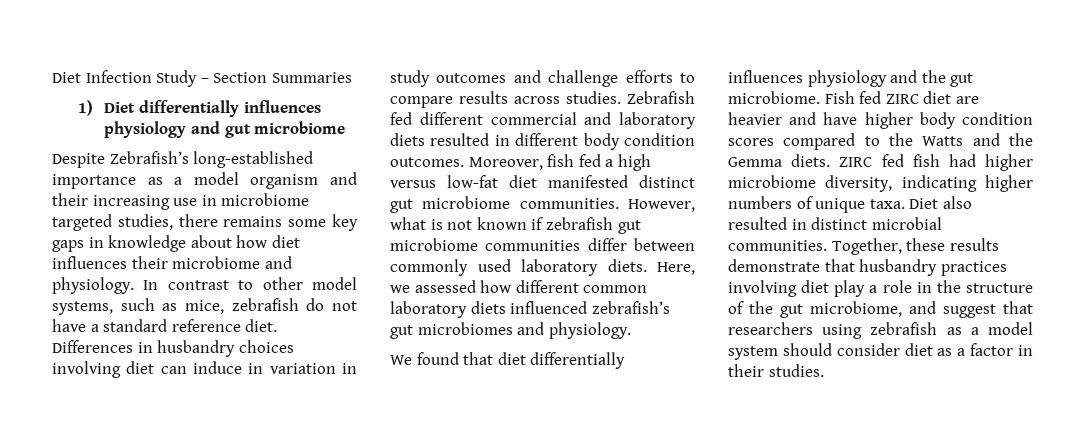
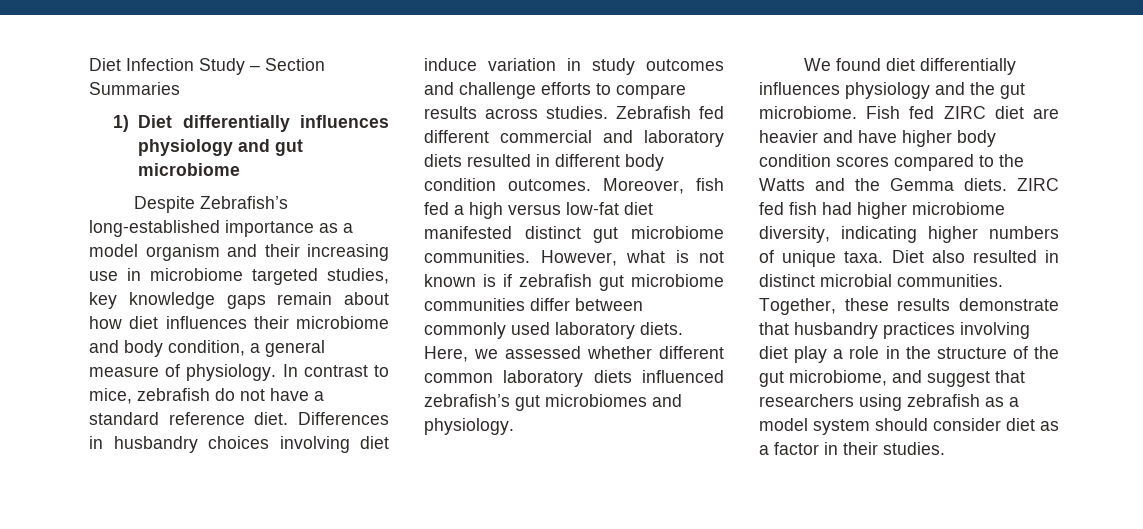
[178,214,359,231] [52,235,187,252] there remains some key gaps in knowledge -> [89,292,333,309] key knowledge gaps remain
[52,277,357,294] [52,298,178,315] physiology. In contrast to other model systems, such as -> [124,340,325,357] [89,364,389,381] body condition, a general measure of physiology. In contrast to
[160,361,264,374] can induce in -> [424,58,477,71] induce
(527, 223) none -> [483,274,496,287] is
[480,280,512,293] how -> [587,346,652,359] whether
[463,352,494,365] that -> (881, 64) none

